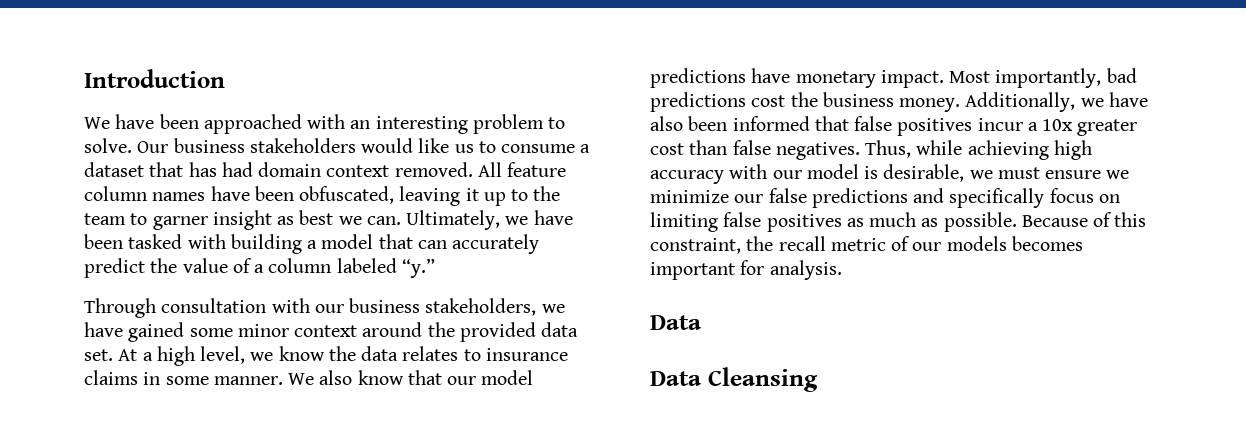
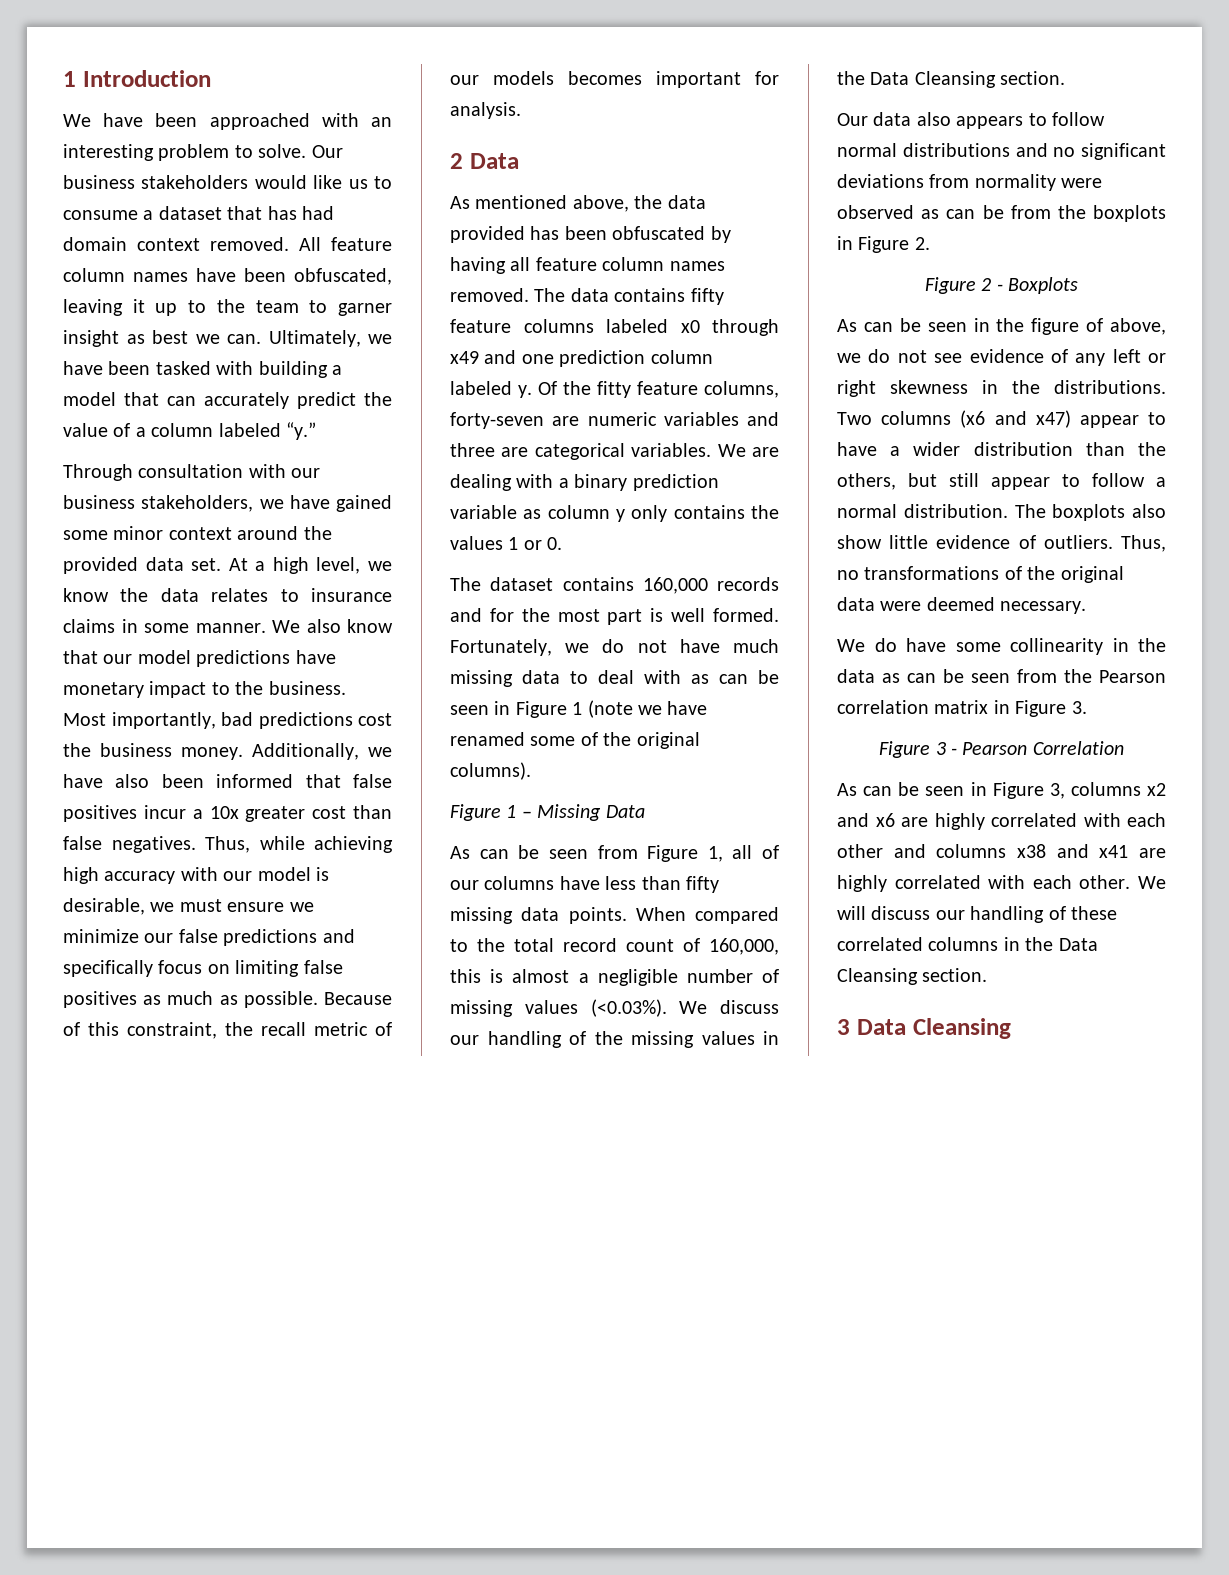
(84, 78) none -> [63,71,76,87] 1
[880,70,944,88] impact. -> [149,681,346,698] impact to the business.
[650,315,701,330] Data // -> [450,153,519,169] [450,195,706,212] [450,226,731,243] [450,257,725,274] [450,288,724,305] [450,319,779,336] [450,350,713,367] [450,381,779,398] [450,412,779,429] [450,443,779,460] [450,474,719,491] [450,505,779,522] [450,536,563,550] [450,577,779,594] [450,608,779,625] [450,639,779,656] [450,670,779,687] [450,700,708,718] [450,732,700,749] [450,762,531,780] [450,804,645,821] [450,845,779,862] [450,876,719,893] [450,907,779,924] [450,938,779,955] [450,969,779,986] [450,999,779,1017] [450,1031,779,1048] [837,71,1066,88] [837,112,1105,129] [837,143,1166,160] [837,174,1103,191] [837,205,1166,222] [837,236,930,253] [924,277,1079,294] [837,318,1166,335] [837,349,1166,366] [837,380,1166,397] [837,410,1166,428] [837,442,1166,456] [837,473,1166,490] [837,504,1166,521] [837,535,1166,552] [837,566,1124,583] [837,597,1087,614] [837,638,1166,655] [837,669,1166,683] [837,700,1087,717] [879,741,1124,758] [837,782,1166,799] [837,813,1166,830] [837,844,1166,858] [837,875,1166,892] [837,906,1117,923] [837,937,1098,951] [837,968,988,985] [837,1019,850,1035] 2 Data // As mentioned above, the data provided has been obfuscated by having all feature column names removed. The data contains fifty feature columns labeled x0 through x49 and one prediction column labeled y. Of the fitty feature columns, forty-seven are numeric variables and three are categorical variables. We are dealing with a binary prediction variable as column y only contains the values 1 or 0. // The dataset contains 160,000 records and for the most part is well formed. Fortunately, we do not have much missing data to deal with as can be seen in Figure 1 (note we have renamed some of the original columns). // Figure 1 – Missing Data // As can be seen from Figure 1, all of our columns have less than fifty missing data points. When compared to the total record count of 160,000, this is almost a negligible number of missing values (<0.03%). We discuss our handling of the missing values in the Data Cleansing section. // Our data also appears to follow normal distributions and no significant deviations from normality were observed as can be from the boxplots in Figure 2. // Figure 2 - Boxplots // As can be seen in the figure of above, we do not see evidence of any left or right skewness in the distributions. Two columns (x6 and x47) appear to have a wider distribution than the others, but still appear to follow a normal distribution. The boxplots also show little evidence of outliers. Thus, no transformations of the original data were deemed necessary. // We do have some collinearity in the data as can be seen from the Pearson correlation matrix in Figure 3. // Figure 3 - Pearson Correlation // As can be seen in Figure 3, columns x2 and x6 are highly correlated with each other and columns x38 and x41 are highly correlated with each other. We will discuss our handling of these correlated columns in the Data Cleansing section. // 3

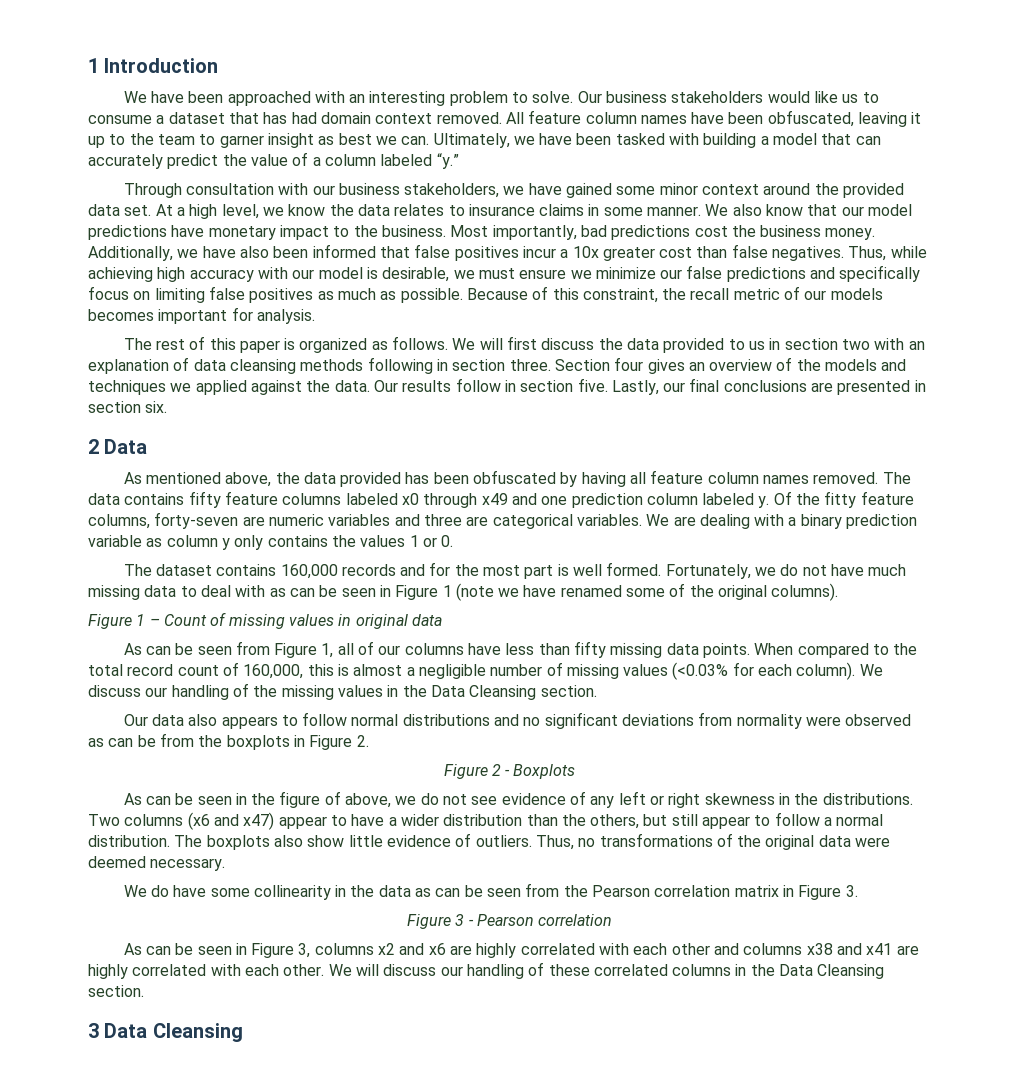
(521, 110) none -> [123,336,925,353] [88,357,907,374] [88,378,926,395] [88,401,168,413] // The rest of this paper is organized as follows. We will first discuss the data provided to us in section two with an explanation of data cleansing methods following in section three. Section four gives an overview of the models and techniques we applied against the data. Our results follow in section five. Lastly, our final conclusions are presented in section six.
[537,804,645,821] Missing Data -> [163,612,442,629] Count of missing values in original data
[590,999,667,1017] (<0.03%). -> [672,662,856,680] (<0.03% for each column).
[1032,741,1124,755] Correlation -> [538,914,613,926] correlation

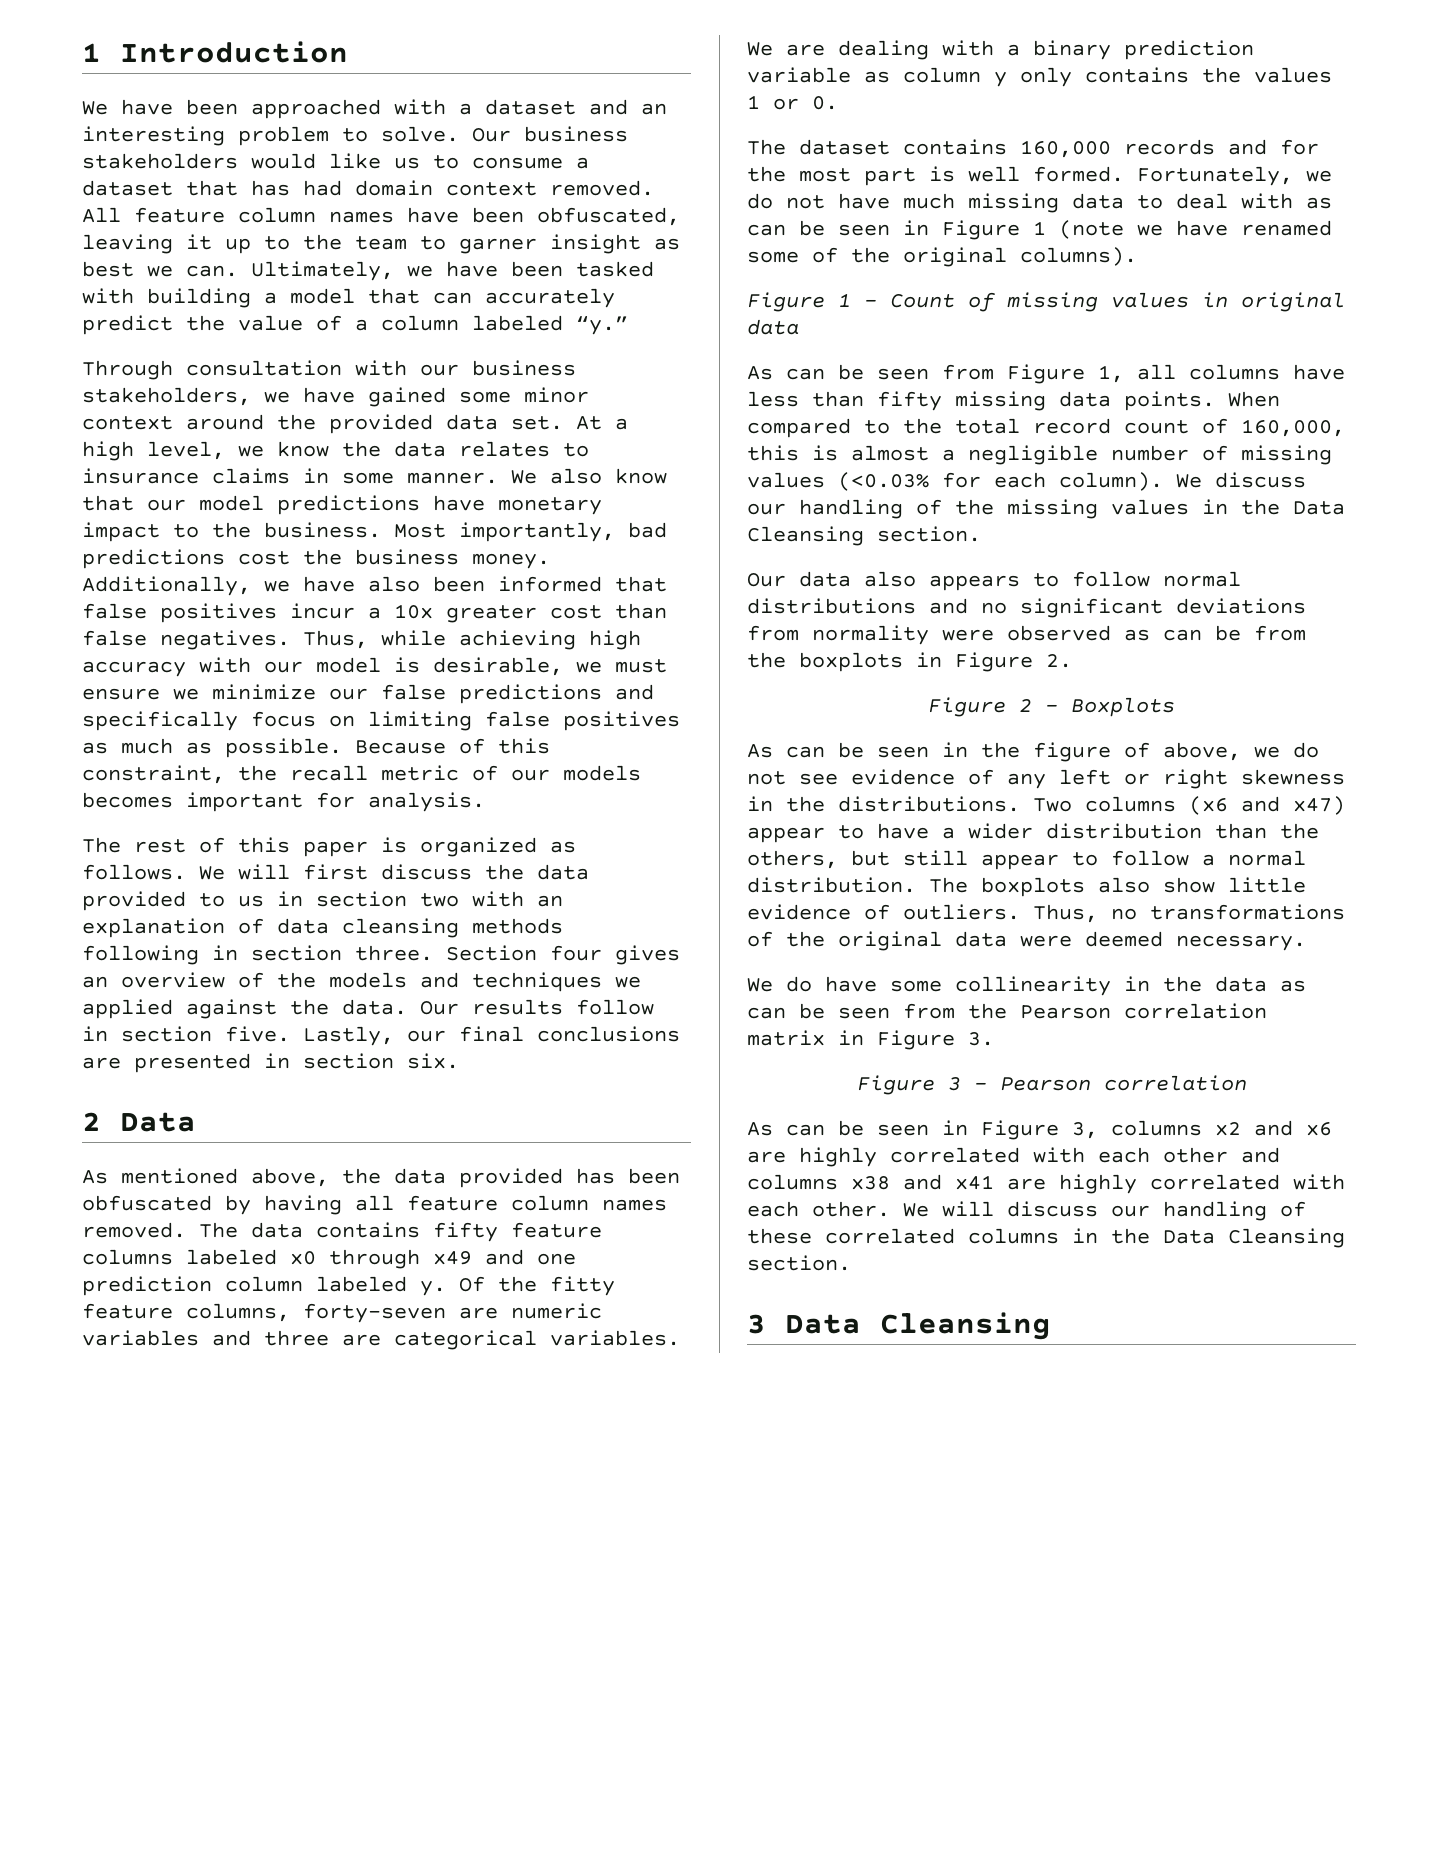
(345, 97) none -> [459,99,628,115] a dataset and
[358,641,401,655] of our -> (1176, 372) none

